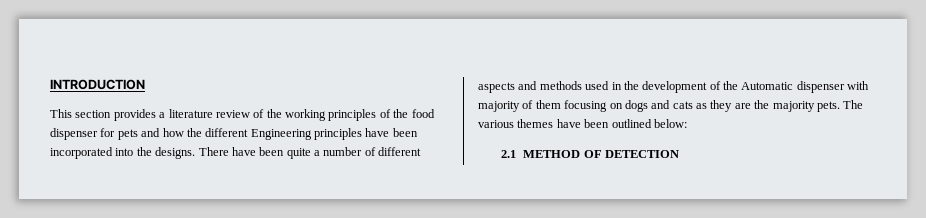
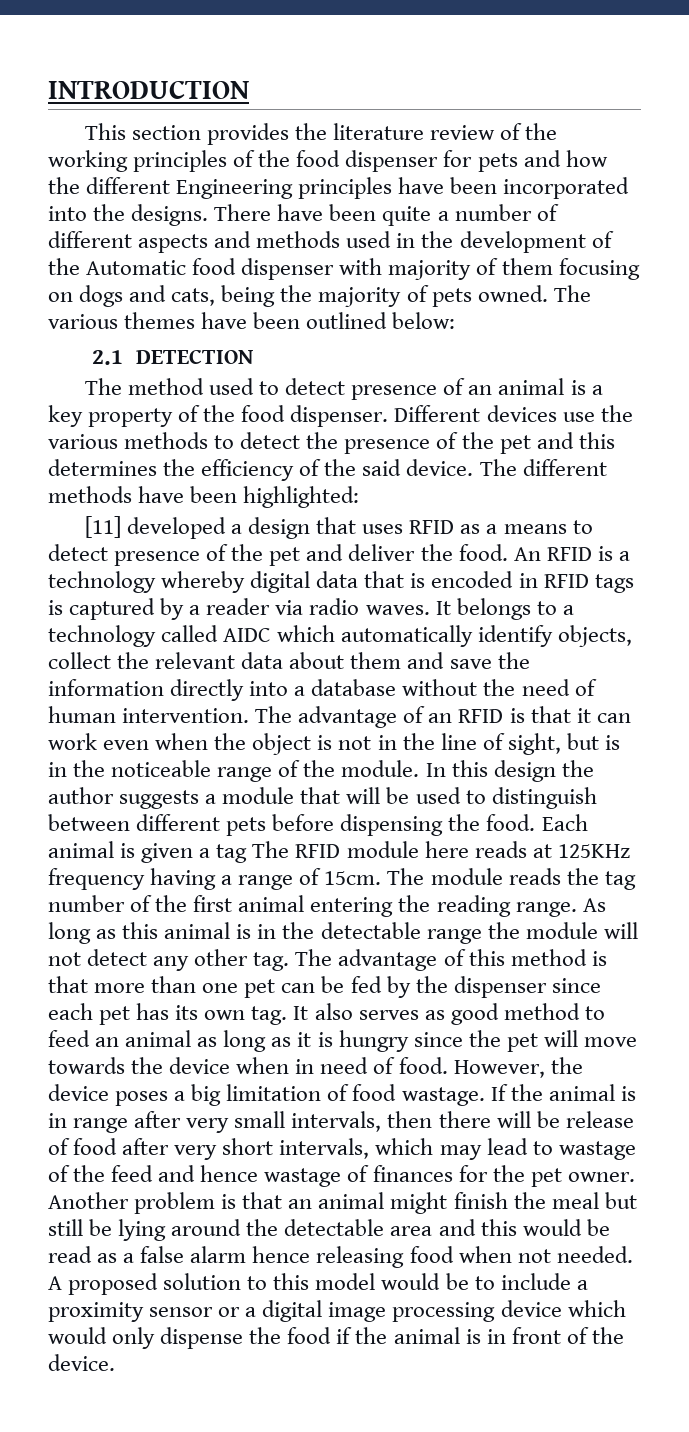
[159,112,166,118] a -> [295,123,328,140] the
(794, 86) none -> [192,258,237,275] food
[672,100,840,112] cats as they are the majority pets. -> [171,285,548,307] cats, being the majority of pets owned.
[523,150,602,158] METHOD OF -> (124, 357) none
(679, 154) none -> [84,378,603,400] [48,405,633,427] [48,432,615,454] [48,459,607,481] [48,486,360,508] [84,516,593,539] [48,544,630,566] [48,571,634,593] [48,598,574,620] [48,625,633,647] [48,652,530,669] [48,679,597,701] [48,706,631,728] [48,733,620,755] [48,760,594,782] [48,787,597,809] [48,814,588,836] [48,841,630,863] [48,868,636,890] [48,895,606,917] [48,922,638,944] [48,949,607,971] [48,976,601,998] [48,1003,605,1025] [48,1030,637,1052] [48,1057,583,1078] [48,1084,636,1106] [48,1111,634,1133] [48,1138,636,1160] [48,1165,635,1187] [48,1192,637,1214] [48,1219,610,1241] [48,1246,633,1268] [48,1273,588,1295] [48,1300,626,1322] [48,1327,624,1349] [48,1354,115,1371] // The method used to detect presence of an animal is a key property of the food dispenser. Different devices use the various methods to detect the presence of the pet and this determines the efficiency of the said device. The different methods have been highlighted: // [11] developed a design that uses RFID as a means to detect presence of the pet and deliver the food. An RFID is a technology whereby digital data that is encoded in RFID tags is captured by a reader via radio waves. It belongs to a technology called AIDC which automatically identify objects, collect the relevant data about them and save the information directly into a database without the need of human intervention. The advantage of an RFID is that it can work even when the object is not in the line of sight, but is in the noticeable range of the module. In this design the author suggests a module that will be used to distinguish between different pets before dispensing the food. Each animal is given a tag The RFID module here reads at 125KHz frequency having a range of 15cm. The module reads the tag number of the first animal entering the reading range. As long as this animal is in the detectable range the module will not detect any other tag. The advantage of this method is that more than one pet can be fed by the dispenser since each pet has its own tag. It also serves as good method to feed an animal as long as it is hungry since the pet will move towards the device when in need of food. However, the device poses a big limitation of food wastage. If the animal is in range after very small intervals, then there will be release of food after very short intervals, which may lead to wastage of the feed and hence wastage of finances for the pet owner. Another problem is that an animal might finish the meal but still be lying around the detectable area and this would be read as a false alarm hence releasing food when not needed. A proposed solution to this model would be to include a proximity sensor or a digital image processing device which would only dispense the food if the animal is in front of the device.

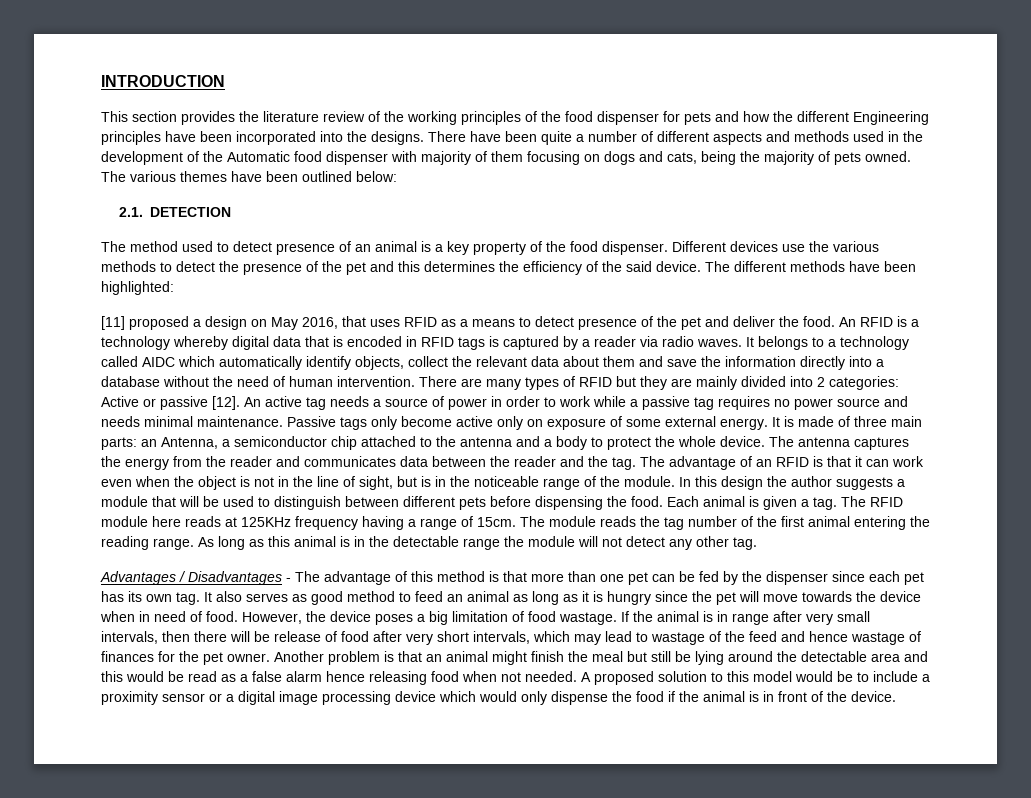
[92,350,124,365] 2.1 -> [118,207,143,217] 2.1.
[126,517,226,539] developed -> [129,316,189,330] proposed
(311, 528) none -> [251,317,338,330] on May 2016,
(250, 715) none -> [419,376,899,390] [101,396,908,410] [101,416,922,430] [101,436,909,450] [101,456,636,470] There are many types of RFID but they are mainly divided into 2 categories: Active or passive [12]. An active tag needs a source of power in order to work while a passive tag requires no power source and needs minimal maintenance. Passive tags only become active only on exposure of some external energy. It is made of three main parts: an Antenna, a semiconductor chip attached to the antenna and a body to protect the whole device. The antenna captures the energy from the reader and communicates data between the reader and the tag.
[216,844,248,863] tag -> [813,497,837,510] tag.
(290, 961) none -> [100,571,291,585] // Advantages / Disadvantages -

